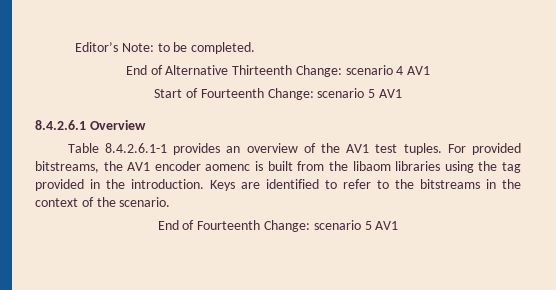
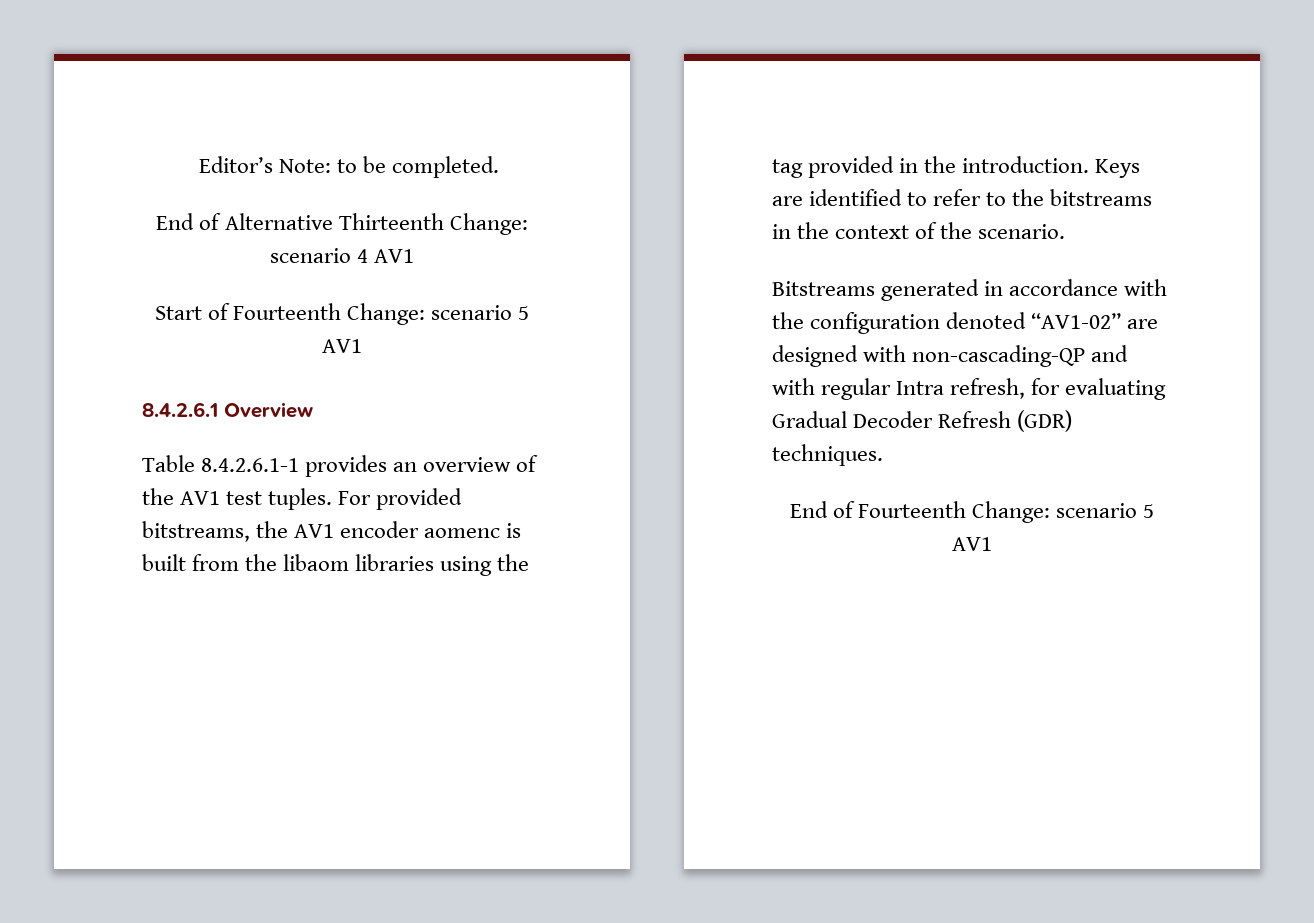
(171, 202) none -> [772,279,1168,301] [772,312,1159,334] [772,345,1129,367] [772,378,1167,400] [772,410,1073,432] [772,444,883,466] // Bitstreams generated in accordance with the configuration denoted “AV1-02” are designed with non-cascading-QP and with regular Intra refresh, for evaluating Gradual Decoder Refresh (GDR) techniques.

